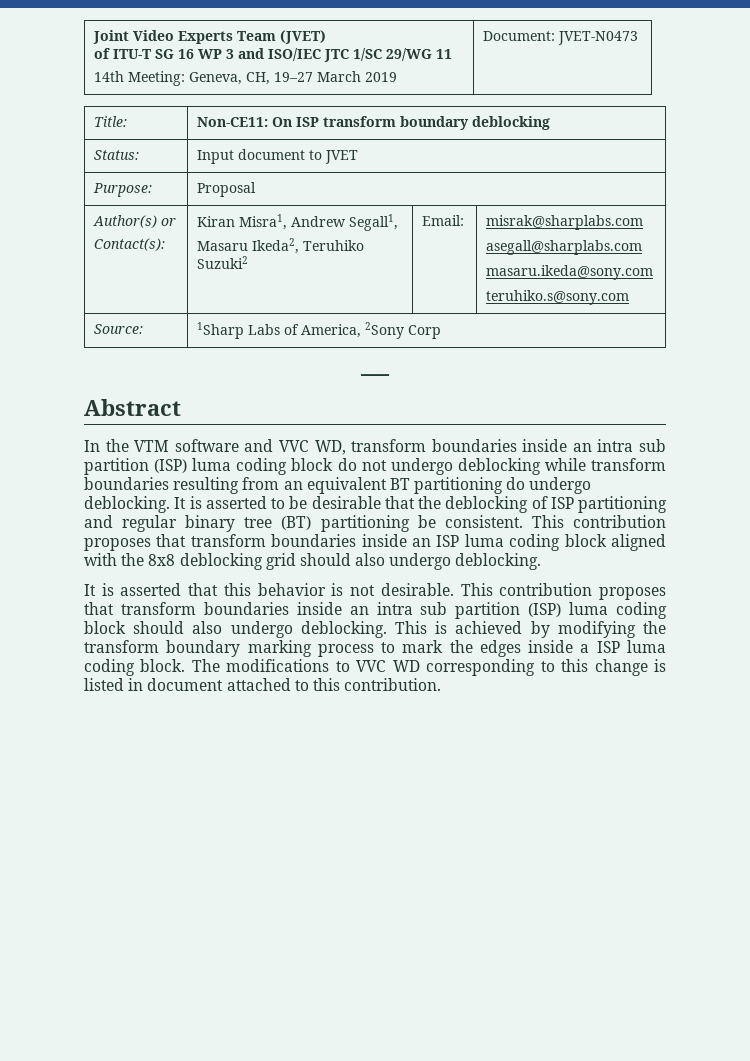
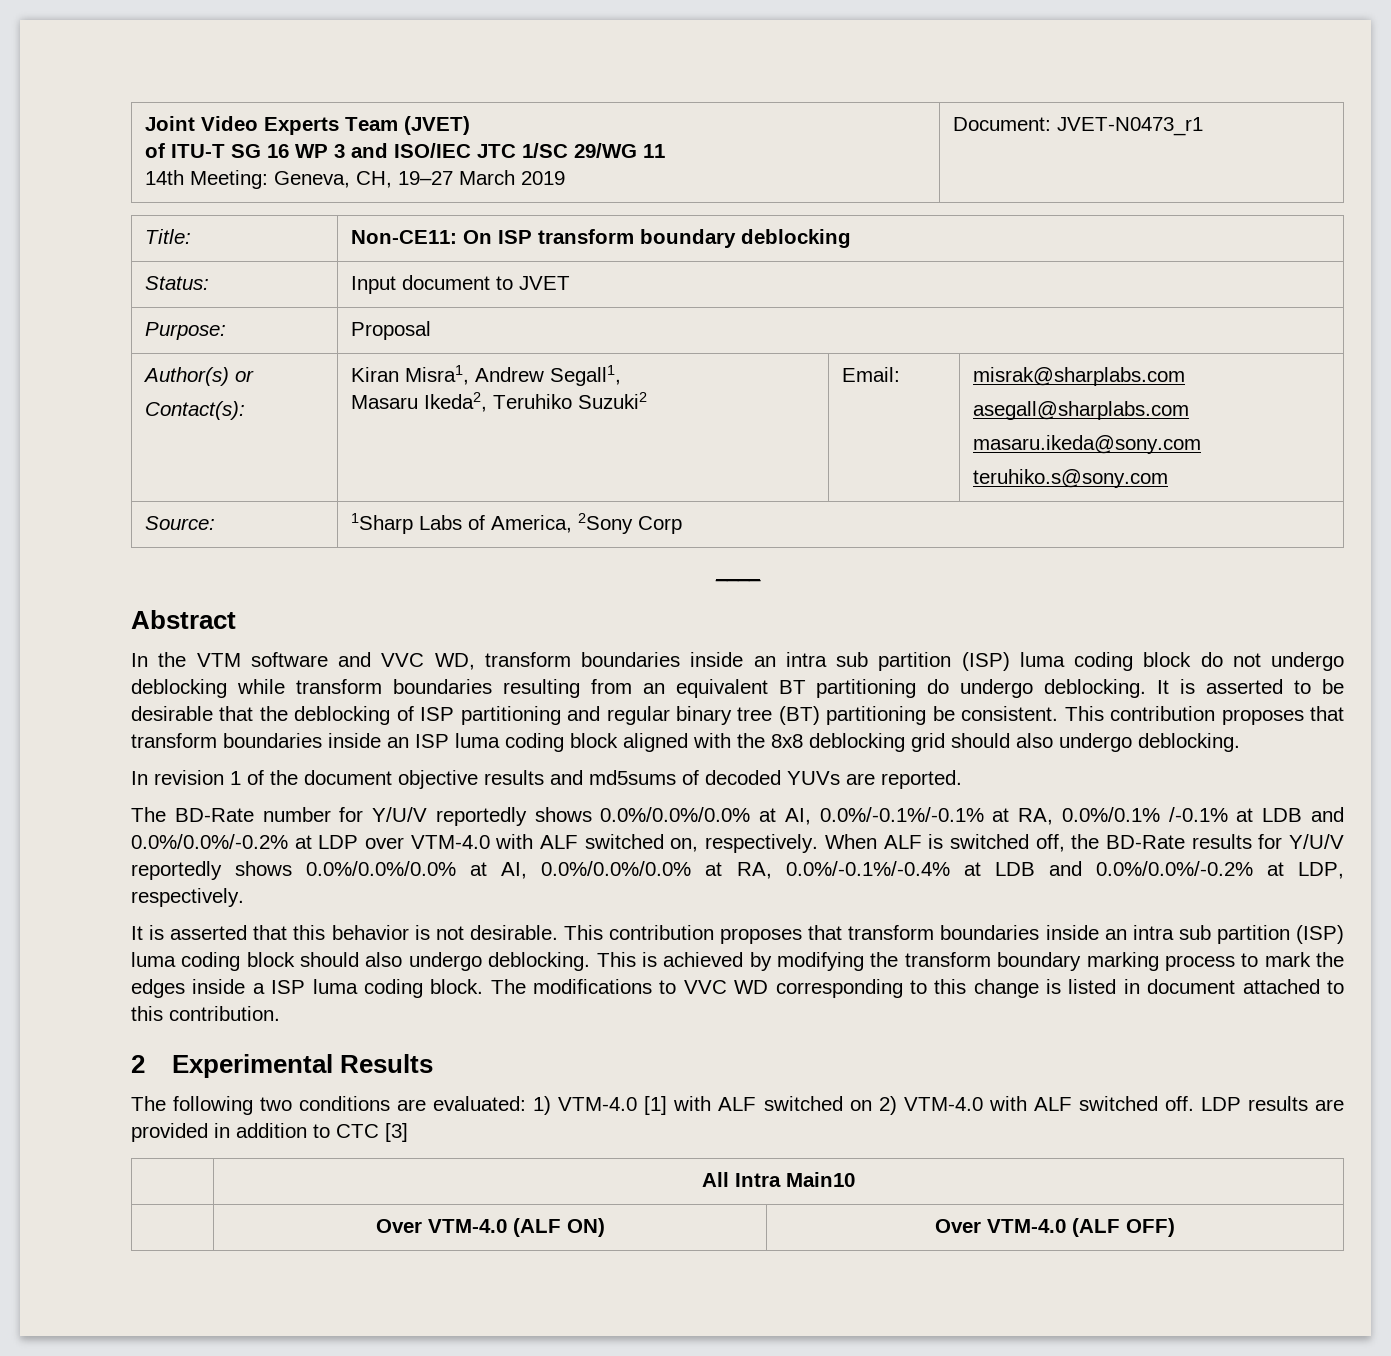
[558,31,639,45] JVET-N0473 -> [1057,117,1204,136] JVET-N0473_r1
(542, 561) none -> [131,770,962,789] [131,807,1344,826] [131,834,1345,853] [131,861,1344,880] [131,888,244,907] // In revision 1 of the document objective results and md5sums of decoded YUVs are reported. // The BD-Rate number for Y/U/V reportedly shows 0.0%/0.0%/0.0% at AI, 0.0%/-0.1%/-0.1% at RA, 0.0%/0.1% /-0.1% at LDB and 0.0%/0.0%/-0.2% at LDP over VTM-4.0 with ALF switched on, respectively. When ALF is switched off, the BD-Rate results for Y/U/V reportedly shows 0.0%/0.0%/0.0% at AI, 0.0%/0.0%/0.0% at RA, 0.0%/-0.1%/-0.4% at LDB and 0.0%/0.0%/-0.2% at LDP, respectively.
(442, 684) none -> [131,1054,433,1078] [131,1096,1344,1115] [131,1123,408,1142] [702,1172,855,1187] [375,1218,605,1237] [934,1218,1175,1237] // 2 Experimental Results // The following two conditions are evaluated: 1) VTM-4.0 [1] with ALF switched on 2) VTM-4.0 with ALF switched off. LDP results are provided in addition to CTC [3] // | All Intra Main10 // | Over VTM-4.0 (ALF ON) | Over VTM-4.0 (ALF OFF)

